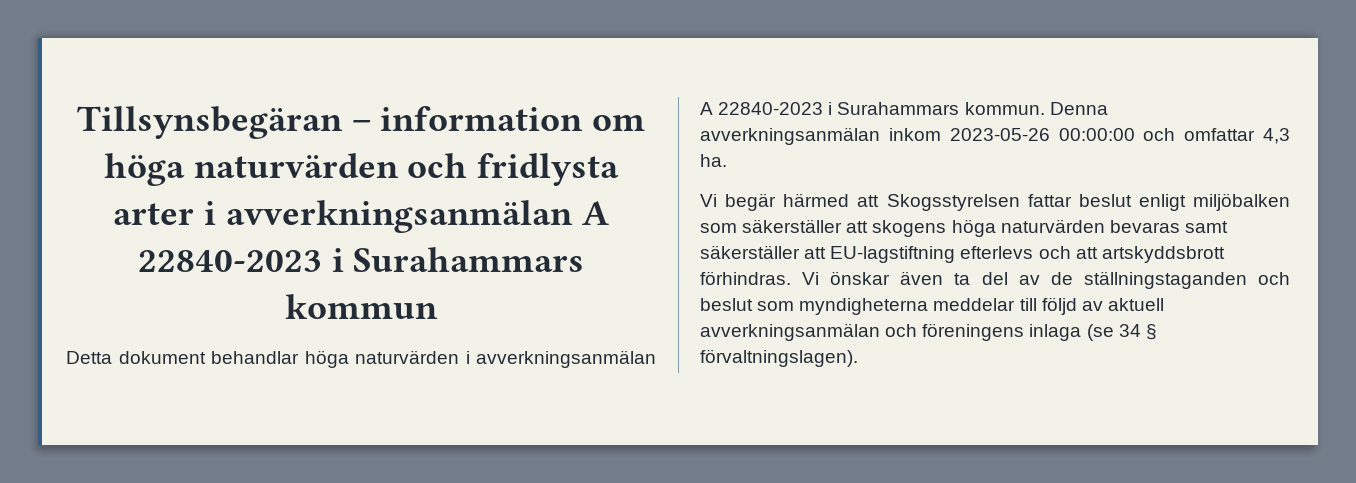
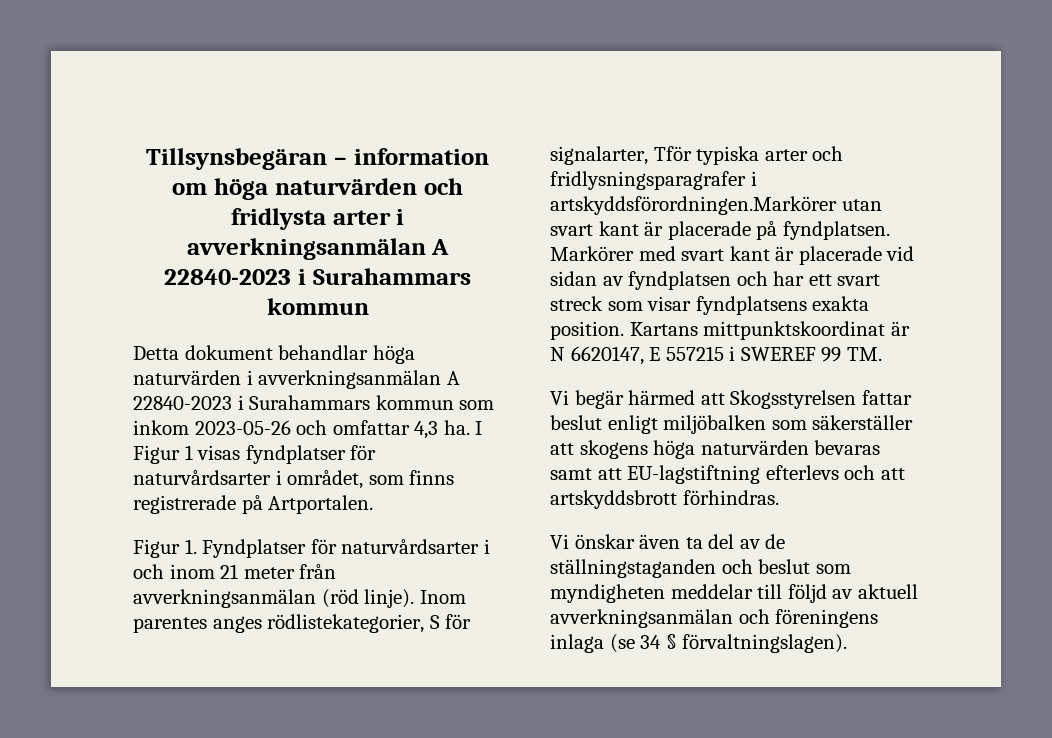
[964,102,1108,115] [700,127,880,145] kommun. Denna avverkningsanmälan -> [375,395,495,410] kommun som
[1058,128,1135,141] 00:00:00 -> (291, 427) none
(727, 160) none -> [475,421,483,435] [133,445,377,464] [133,470,455,489] [133,495,374,514] [133,539,490,558] [133,564,337,579] [133,589,466,608] [133,614,472,633] [550,146,844,165] [550,171,757,190] [550,196,882,215] [550,221,890,240] [550,246,915,265] [550,271,881,290] [550,296,870,315] [550,321,910,340] [550,346,882,365] I Figur 1 visas fyndplatser för naturvårdsarter i området, som finns registrerade på Artportalen. // Figur 1. Fyndplatser för naturvårdsarter i och inom 21 meter från avverkningsanmälan (röd linje). Inom parentes anges rödlistekategorier, S för signalarter, Tför typiska arter och fridlysningsparagrafer i artskyddsförordningen.Markörer utan svart kant är placerade på fyndplatsen. Markörer med svart kant är placerade vid sidan av fyndplatsen och har ett svart streck som visar fyndplatsens exakta position. Kartans mittpunktskoordinat är N 6620147, E 557215 i SWEREF 99 TM.
[700,245,800,259] säkerställer -> (592, 474) none
(791, 278) none -> (779, 497) //
[799,298,929,315] myndigheterna -> [550,584,665,603] myndigheten

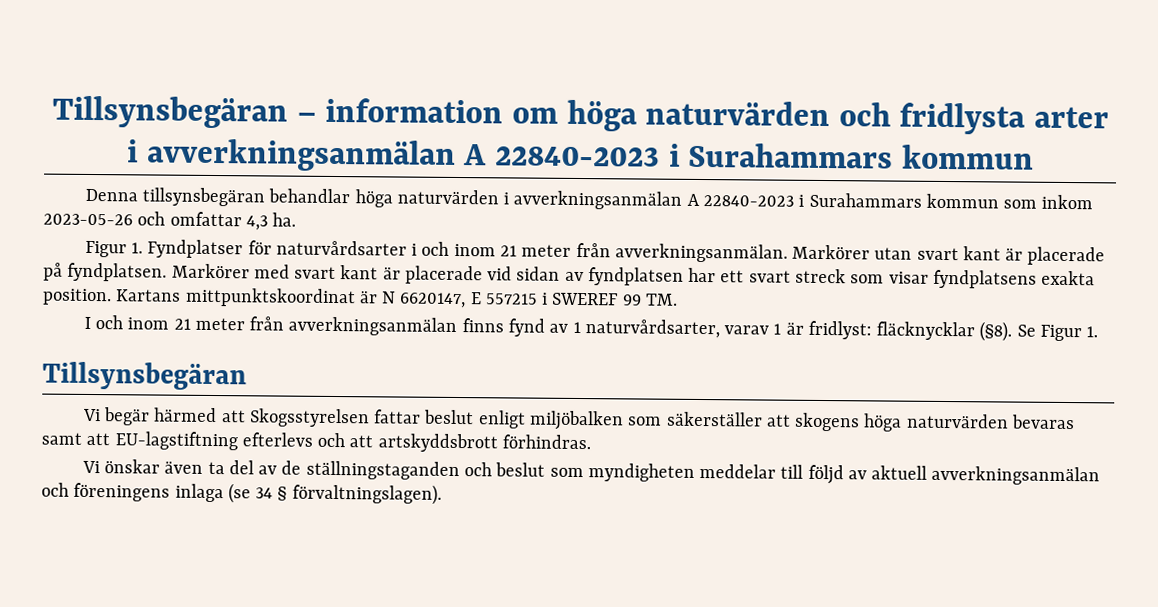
[133,345,273,360] Detta dokument -> [84,187,266,207] Denna tillsynsbegäran
[475,421,483,435] [133,445,377,464] [133,470,455,489] [133,495,374,514] I Figur 1 visas fyndplatser för naturvårdsarter i området, som finns registrerade på Artportalen. -> (297, 219) none
[133,589,466,608] [133,614,472,633] [550,146,844,165] [550,171,757,190] [550,196,837,215] avverkningsanmälan (röd linje). Inom parentes anges rödlistekategorier, S för signalarter, Tför typiska arter och fridlysningsparagrafer i artskyddsförordningen.Markörer -> [614,243,871,263] avverkningsanmälan. Markörer
[736,271,768,286] och -> (684, 276) none
(882, 354) none -> [83,315,1099,342] [42,361,247,391] // I och inom 21 meter från avverkningsanmälan finns fynd av 1 naturvårdsarter, varav 1 är fridlyst: fläcknycklar (§8). Se Figur 1. // Tillsynsbegäran

